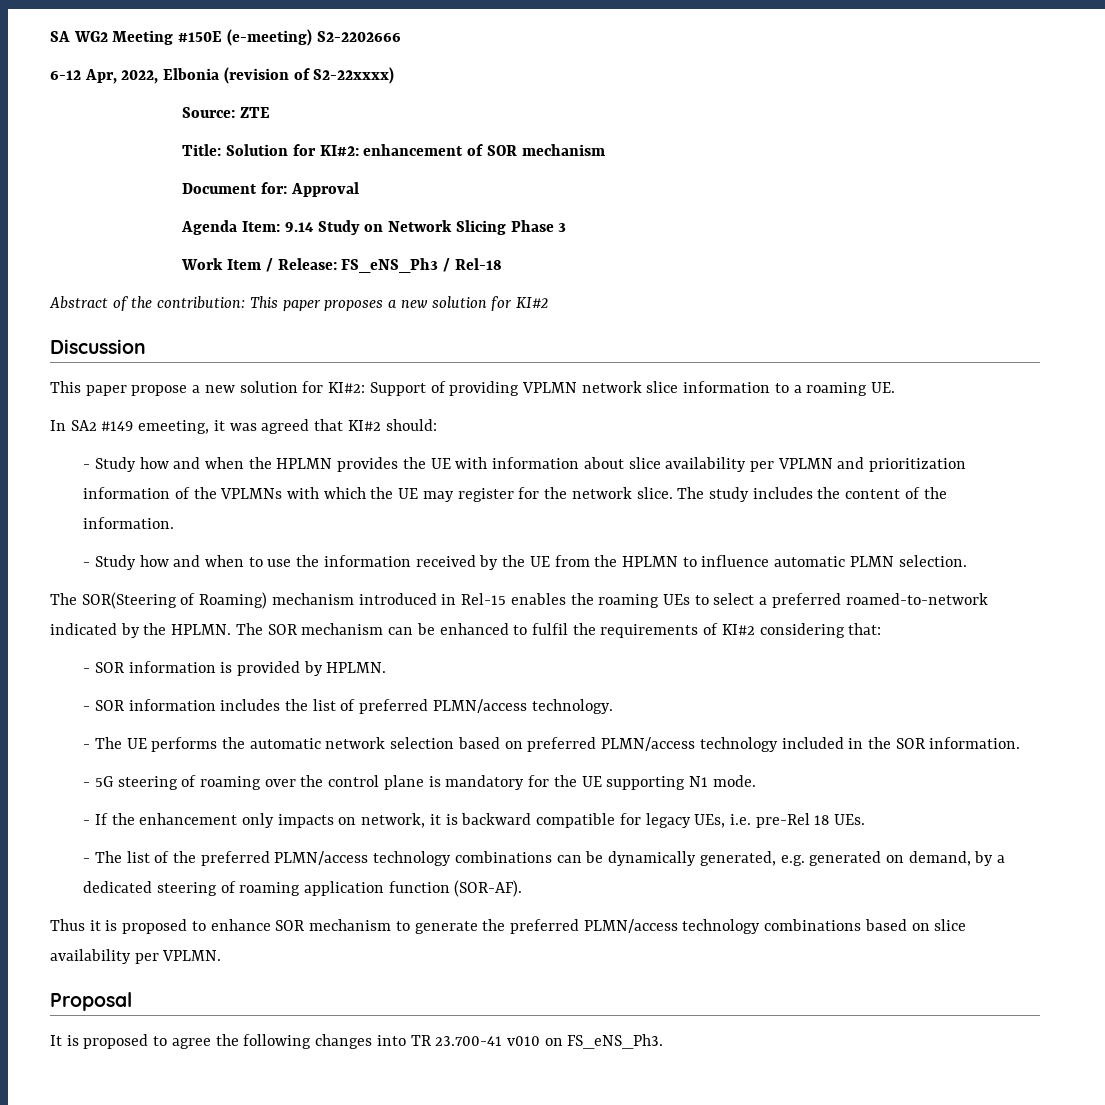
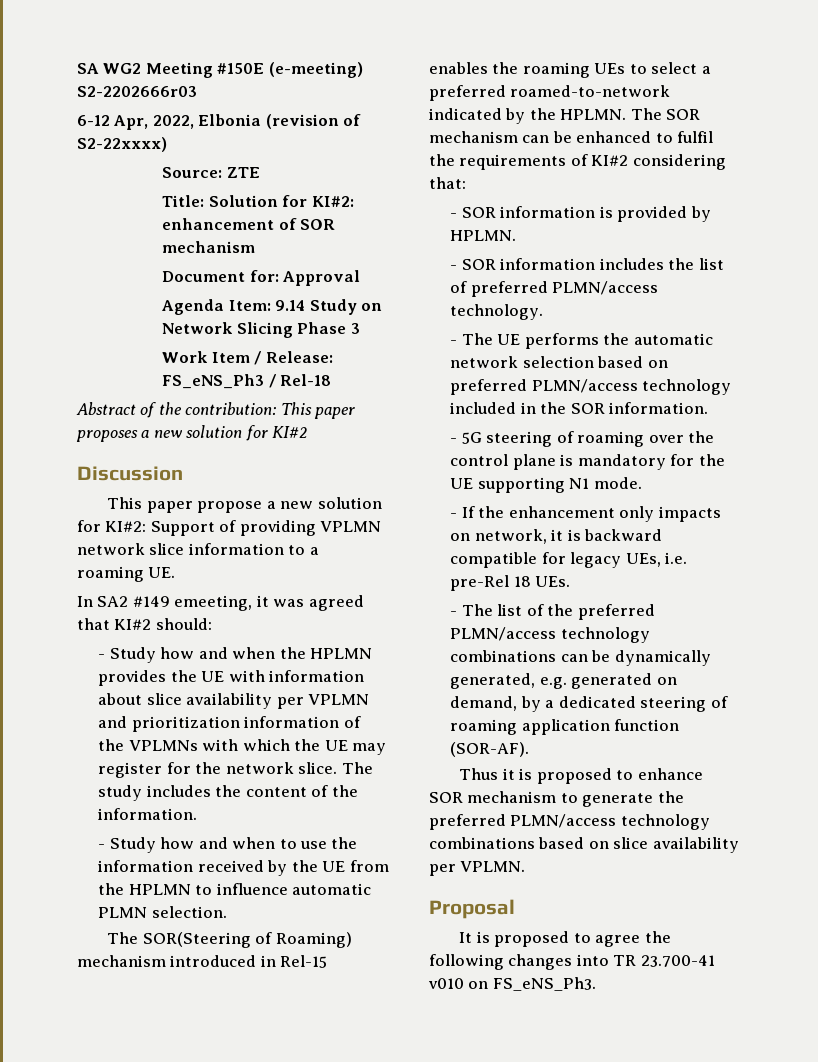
[316,31,401,42] S2-2202666 -> [77,86,197,97] S2-2202666r03

